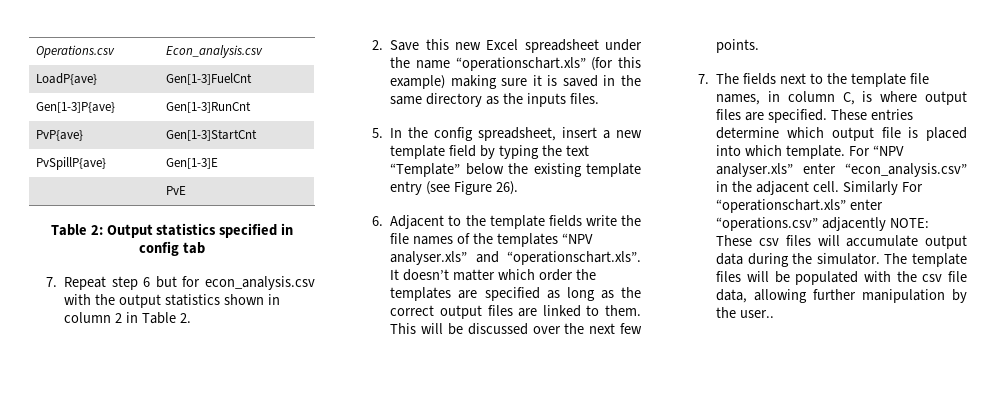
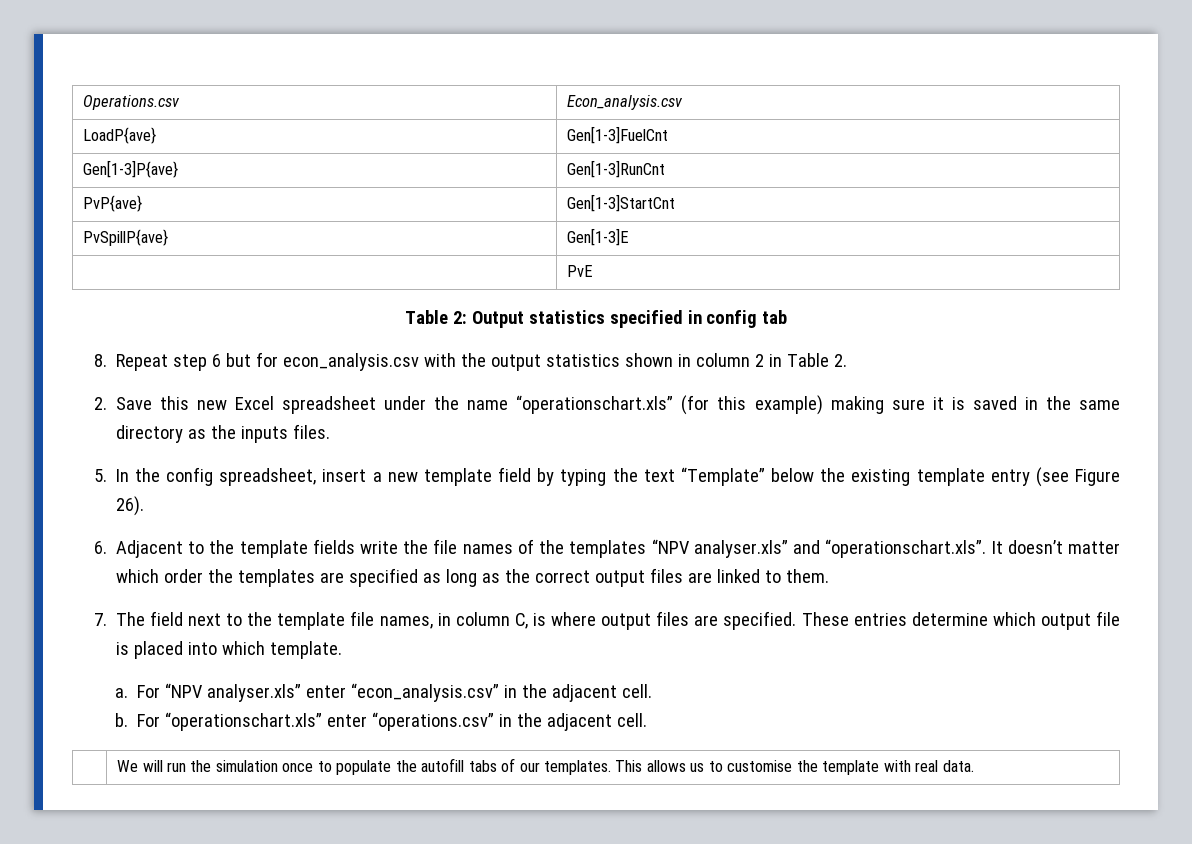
[46,277,58,287] 7. -> [93,354,107,367] 8.
[390,323,642,335] [716,39,760,53] This will be discussed over the next few points. -> (829, 576) none
[743,73,777,85] fields -> [149,611,183,626] field
(846, 152) none -> [115,688,129,698] // a.
[842,181,898,195] Similarly -> [115,713,129,727] // b.
[822,217,930,231] [716,235,967,249] [716,253,967,267] [716,271,967,285] [716,289,967,303] [716,307,775,318] adjacently NOTE: These csv files will accumulate output data during the simulator. The template files will be populated with the csv file data, allowing further manipulation by the user.. -> [499,713,648,731] [117,758,974,775] in the adjacent cell. // | We will run the simulation once to populate the autofill tabs of our templates. This allows us to customise the template with real data.

